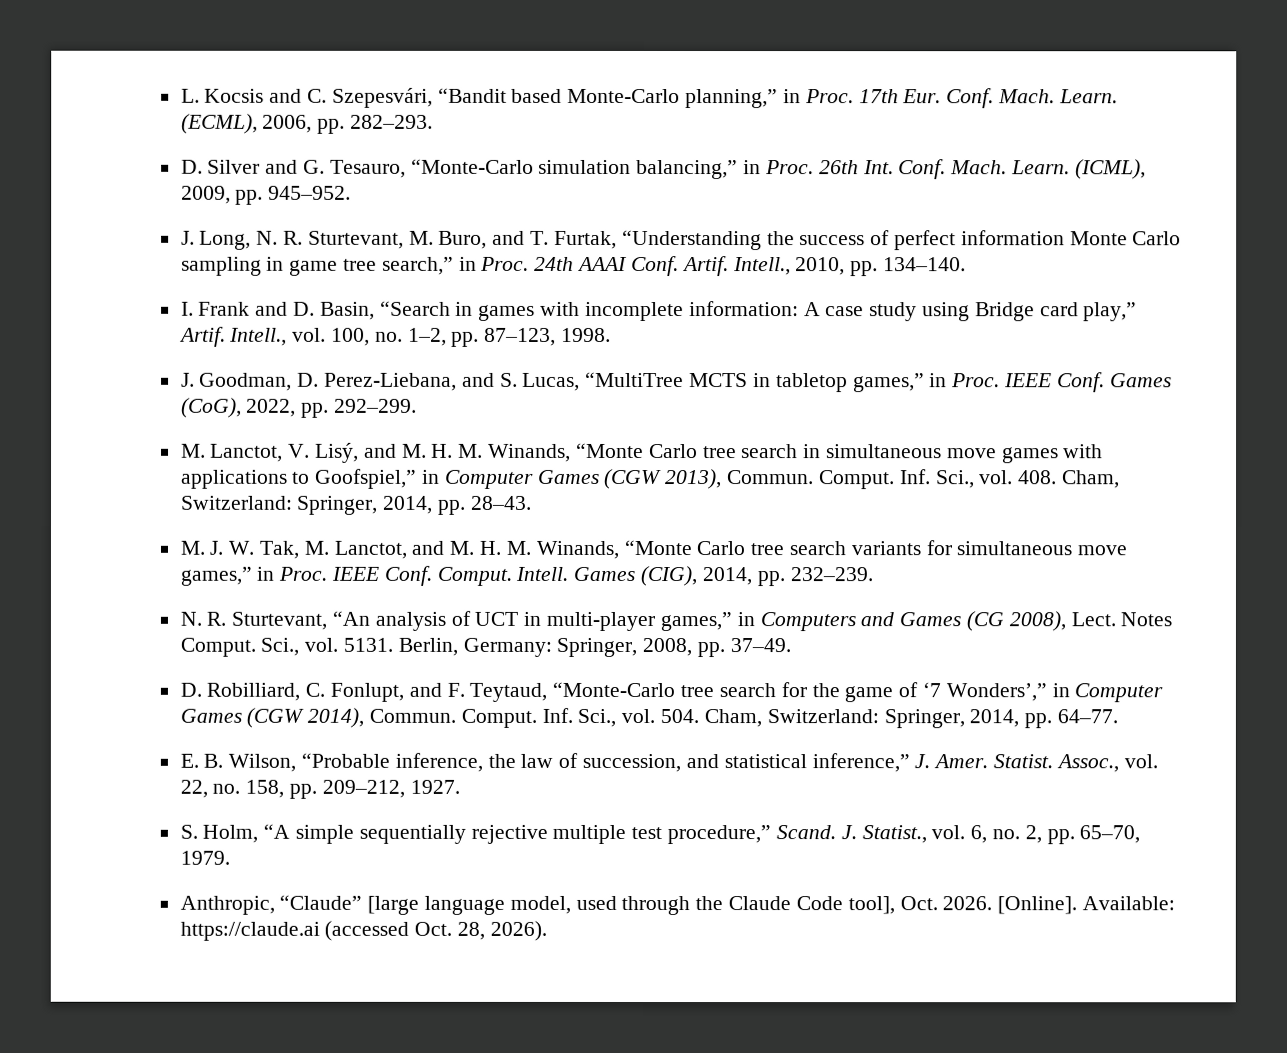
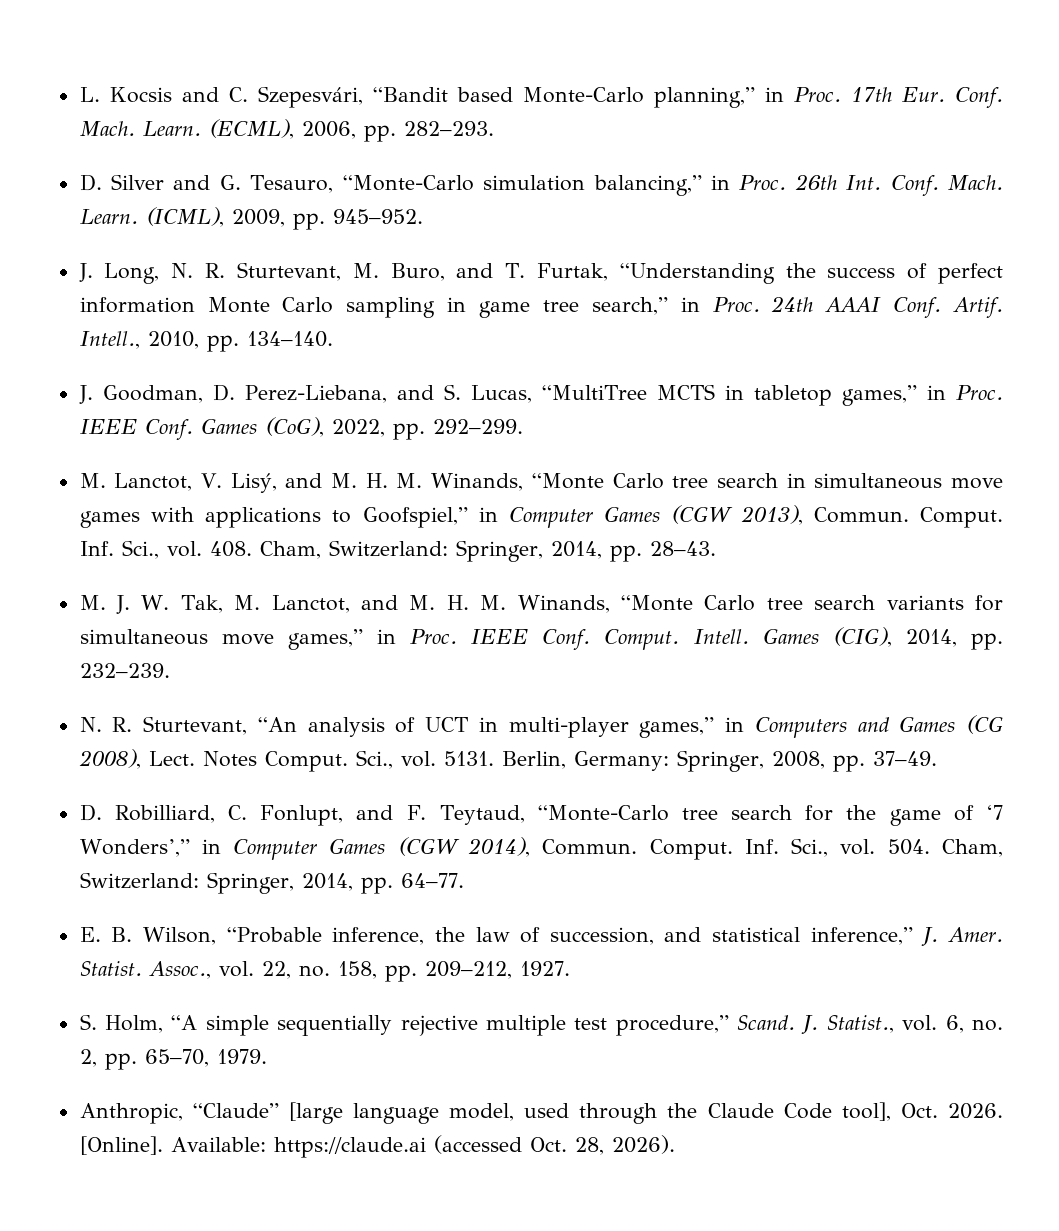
[180,300,1138,322] [178,326,612,347] // I. Frank and D. Basin, “Search in games with incomplete information: A case study using Bridge card play,” Artif. Intell., vol. 100, no. 1–2, pp. 87–123, 1998. -> (333, 339) none

